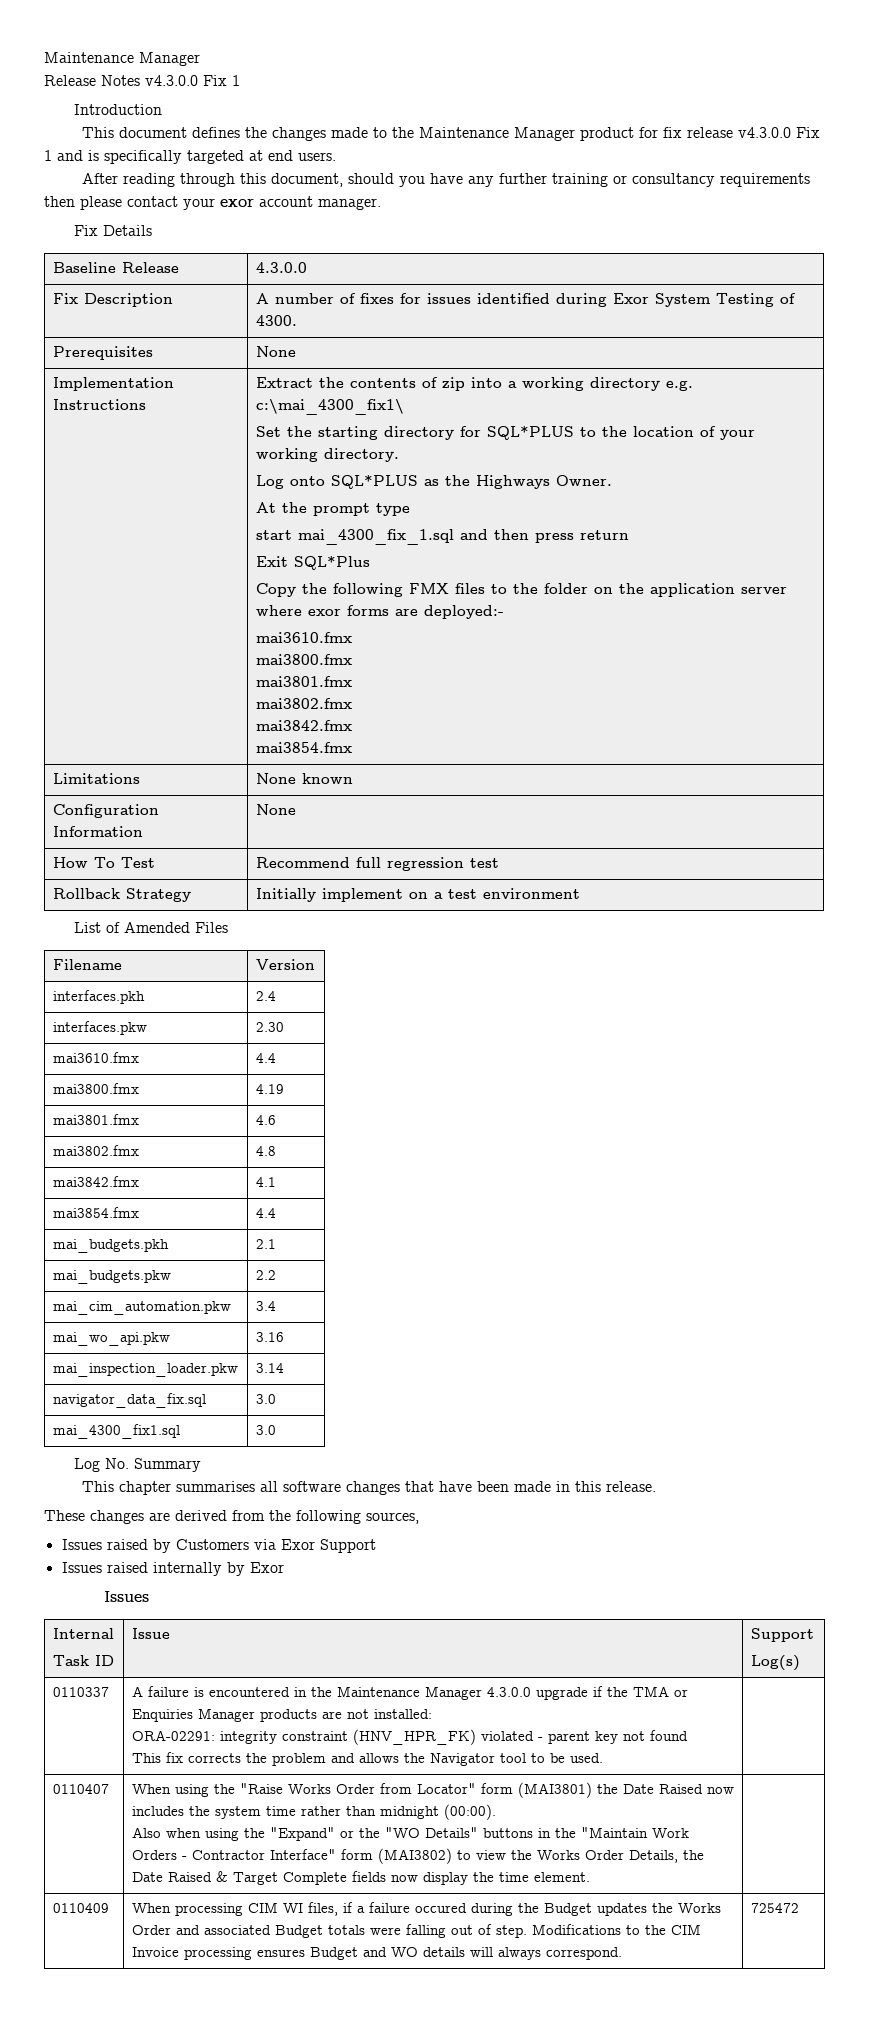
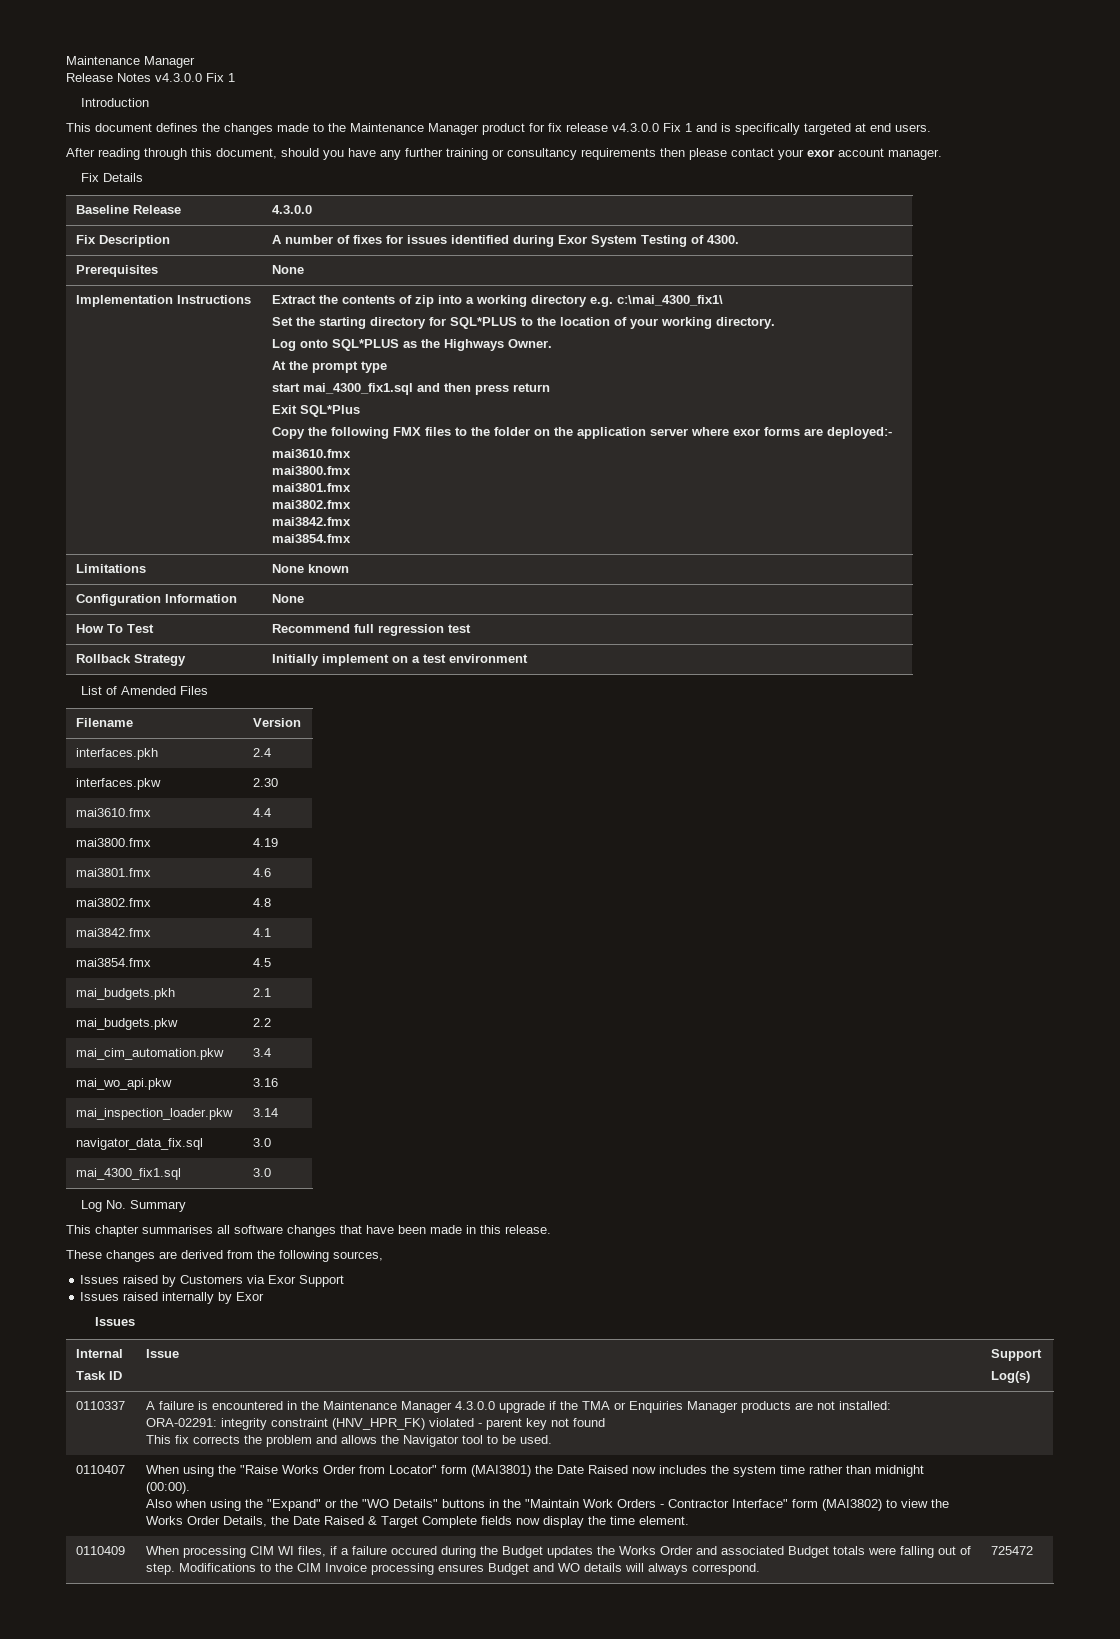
[297,529,454,545] mai_4300_fix_1.sql -> [303,383,414,395] mai_4300_fix1.sql
[255,1208,276,1218] 4.4 -> [253,958,272,967] 4.5

